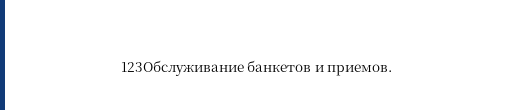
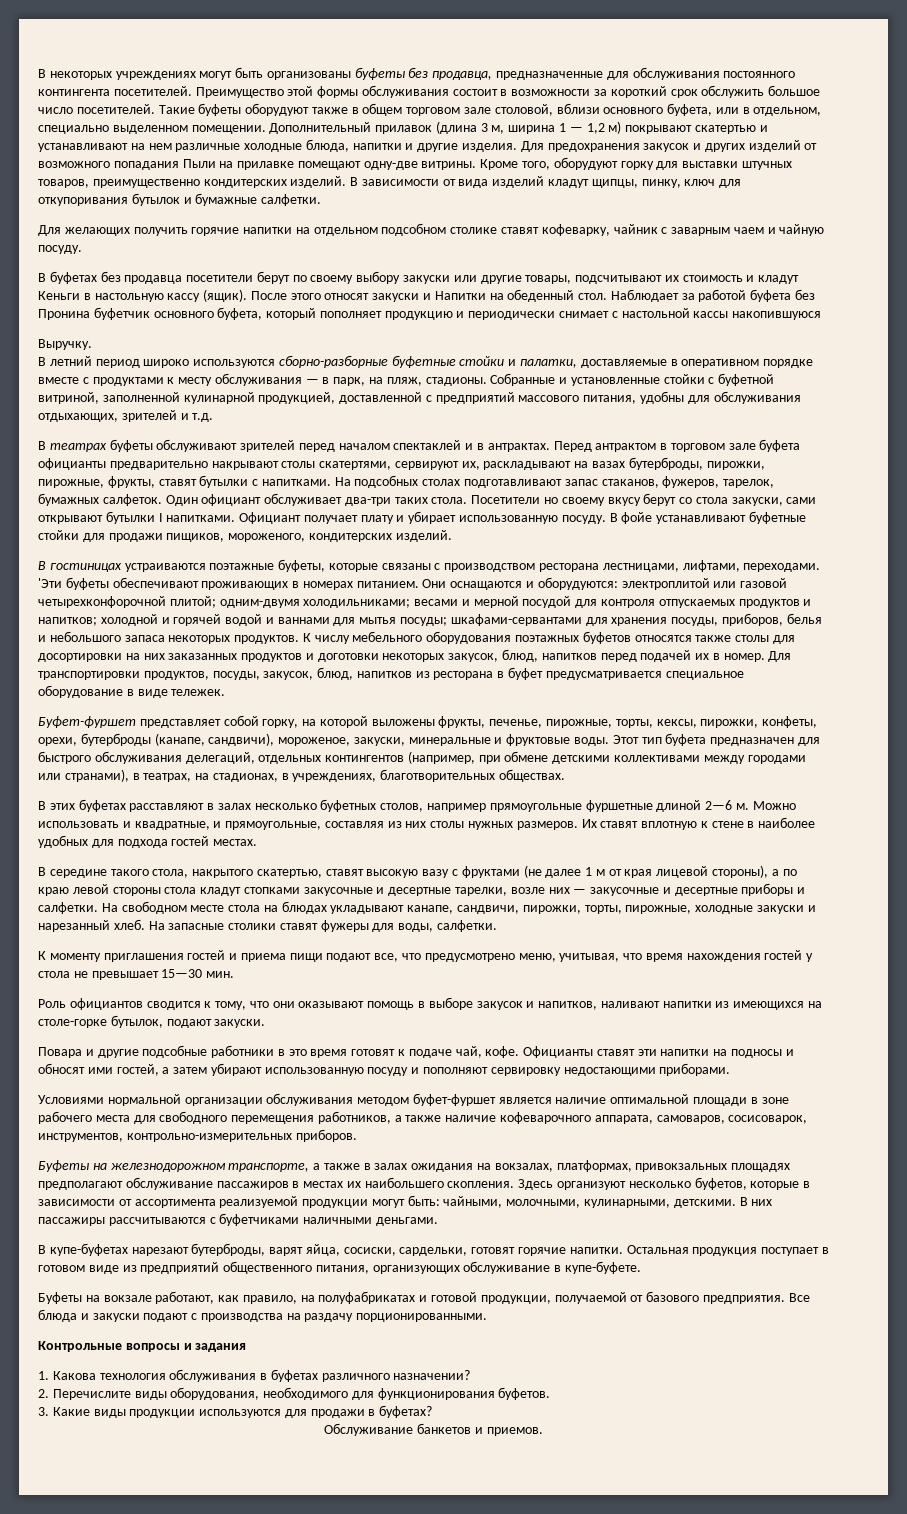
[120,60,244,76] 123Обслуживание -> [38,67,796,80] [38,85,821,98] [38,103,822,116] [38,121,768,134] [38,139,818,152] [38,157,792,170] [38,176,742,188] [38,193,322,206] [38,223,825,236] [38,245,82,254] [38,271,800,284] [38,289,816,302] [38,307,822,320] [38,339,92,350] [38,355,814,368] [38,373,775,386] [38,391,801,404] [38,410,214,422] [38,439,801,452] [38,457,765,470] [38,475,775,488] [38,493,817,506] [38,511,806,524] [38,530,452,542] [38,559,821,572] [38,577,788,590] [38,596,812,608] [38,613,822,626] [38,631,795,644] [38,649,792,662] [38,667,744,680] [38,685,226,698] [38,715,818,728] [38,733,820,746] [38,751,806,764] [38,769,566,782] [38,799,796,812] [38,817,816,830] [38,835,258,848] [38,865,797,878] [38,883,806,896] [38,901,816,914] [38,919,498,932] [38,950,814,962] [38,969,235,980] [38,997,823,1010] [38,1015,266,1028] [38,1045,794,1058] [38,1063,731,1076] [38,1093,789,1106] [38,1111,808,1124] [38,1129,357,1142] [38,1160,791,1172] [38,1177,811,1190] [38,1195,773,1208] [38,1213,438,1226] [38,1243,829,1256] [38,1261,642,1274] [38,1291,810,1304] [38,1309,488,1322] [38,1341,247,1352] [38,1369,471,1382] [38,1387,551,1400] [38,1405,433,1418] [324,1423,414,1436] В некоторых учреждениях могут быть организованы буфеты без продавца, предназначенные для обслуживания постоянного контингента посетителей. Преимущество этой формы обслуживания состоит в возможности за короткий срок обслужить большое число посетителей. Такие буфеты оборудуют также в общем торговом зале столовой, вблизи основного буфета, или в отдельном, специально выделенном помещении. Дополнительный прилавок (длина 3 м, ширина 1 — 1,2 м) покрывают скатертью и устанавливают на нем различные холодные блюда, напитки и другие изделия. Для предохранения закусок и других изделий от возможного попадания Пыли на прилавке помещают одну-две витрины. Кроме того, оборудуют горку для выставки штучных товаров, преимущественно кондитерских изделий. В зависимости от вида изделий кладут щипцы, пинку, ключ для откупоривания бутылок и бумажные салфетки. // Для желающих получить горячие напитки на отдельном подсобном столике ставят кофеварку, чайник с заварным чаем и чайную посуду. // В буфетах без продавца посетители берут по своему выбору закуски или другие товары, подсчитывают их стоимость и кладут Кеньги в настольную кассу (ящик). После этого относят закуски и Напитки на обеденный стол. Наблюдает за работой буфета без Пронина буфетчик основного буфета, который пополняет продукцию и периодически снимает с настольной кассы накопившуюся // Выручку. // В летний период широко используются сборно-разборные буфетные стойки и палатки, доставляемые в оперативном порядке вместе с продуктами к месту обслуживания — в парк, на пляж, стадионы. Собранные и установленные стойки с буфетной витриной, заполненной кулинарной продукцией, доставленной с предприятий массового питания, удобны для обслуживания отдыхающих, зрителей и т.д. // В театрах буфеты обслуживают зрителей перед началом спектаклей и в антрактах. Перед антрактом в торговом зале буфета официанты предварительно накрывают столы скатертями, сервируют их, раскладывают на вазах бутерброды, пирожки, пирожные, фрукты, ставят бутылки с напитками. На подсобных столах подготавливают запас стаканов, фужеров, тарелок, бумажных салфеток. Один официант обслуживает два-три таких стола. Посетители но своему вкусу берут со стола закуски, сами открывают бутылки I напитками. Официант получает плату и убирает использованную посуду. В фойе устанавливают буфетные стойки для продажи пищиков, мороженого, кондитерских изделий. // В гостиницах устраиваются поэтажные буфеты, которые связаны с производством ресторана лестницами, лифтами, переходами. 'Эти буфеты обеспечивают проживающих в номерах питанием. Они оснащаются и оборудуются: электроплитой или газовой четырехконфорочной плитой; одним-двумя холодильниками; весами и мерной посудой для контроля отпускаемых продуктов и напитков; холодной и горячей водой и ваннами для мытья посуды; шкафами-сервантами для хранения посуды, приборов, белья и небольшого запаса некоторых продуктов. К числу мебельного оборудования поэтажных буфетов относятся также столы для досортировки на них заказанных продуктов и доготовки некоторых закусок, блюд, напитков перед подачей их в номер. Для транспортировки продуктов, посуды, закусок, блюд, напитков из ресторана в буфет предусматривается специальное оборудование в виде тележек. // Буфет-фуршет представляет собой горку, на которой выложены фрукты, печенье, пирожные, торты, кексы, пирожки, конфеты, орехи, бутерброды (канапе, сандвичи), мороженое, закуски, минеральные и фруктовые воды. Этот тип буфета предназначен для быстрого обслуживания делегаций, отдельных контингентов (например, при обмене детскими коллективами между городами или странами), в театрах, на стадионах, в учреждениях, благотворительных обществах. // В этих буфетах расставляют в залах несколько буфетных столов, например прямоугольные фуршетные длиной 2—6 м. Можно использовать и квадратные, и прямоугольные, составляя из них столы нужных размеров. Их ставят вплотную к стене в наиболее удобных для подхода гостей местах. // В середине такого стола, накрытого скатертью, ставят высокую вазу с фруктами (не далее 1 м от края лицевой стороны), а по краю левой стороны стола кладут стопками закусочные и десертные тарелки, возле них — закусочные и десертные приборы и салфетки. На свободном месте стола на блюдах укладывают канапе, сандвичи, пирожки, торты, пирожные, холодные закуски и нарезанный хлеб. На запасные столики ставят фужеры для воды, салфетки. // К моменту приглашения гостей и приема пищи подают все, что предусмотрено меню, учитывая, что время нахождения гостей у стола не превышает 15—30 мин. // Роль официантов сводится к тому, что они оказывают помощь в выборе закусок и напитков, наливают напитки из имеющихся на столе-горке бутылок, подают закуски. // Повара и другие подсобные работники в это время готовят к подаче чай, кофе. Официанты ставят эти напитки на подносы и обносят ими гостей, а затем убирают использованную посуду и пополняют сервировку недостающими приборами. // Условиями нормальной организации обслуживания методом буфет-фуршет является наличие оптимальной площади в зоне рабочего места для свободного перемещения работников, а также наличие кофеварочного аппарата, самоваров, сосисоварок, инструментов, контрольно-измерительных приборов. // Буфеты на железнодорожном транспорте, а также в залах ожидания на вокзалах, платформах, привокзальных площадях предполагают обслуживание пассажиров в местах их наибольшего скопления. Здесь организуют несколько буфетов, которые в зависимости от ассортимента реализуемой продукции могут быть: чайными, молочными, кулинарными, детскими. В них пассажиры рассчитываются с буфетчиками наличными деньгами. // В купе-буфетах нарезают бутерброды, варят яйца, сосиски, capдельки, готовят горячие напитки. Остальная продукция поступает в готовом виде из предприятий общественного питания, организующих обслуживание в купе-буфете. // Буфеты на вокзале работают, как правило, на полуфабрикатах и готовой продукции, получаемой от базового предприятия. Все блюда и закуски подают с производства на раздачу порционированными. // Контрольные вопросы и задания // 1. Какова технология обслуживания в буфетах различного назначении? // 2. Перечислите виды оборудования, необходимого для функционирования буфетов. // 3. Какие виды продукции используются для продажи в буфетах? // Обслуживание

